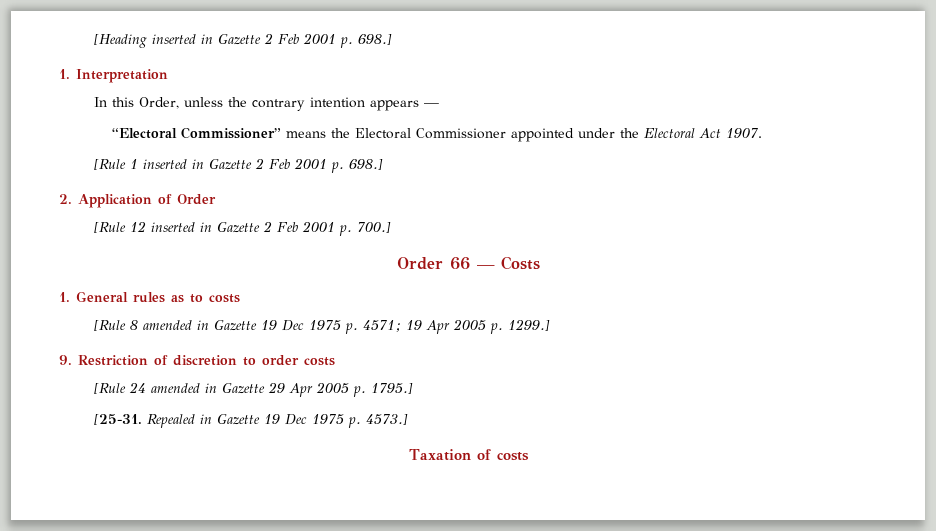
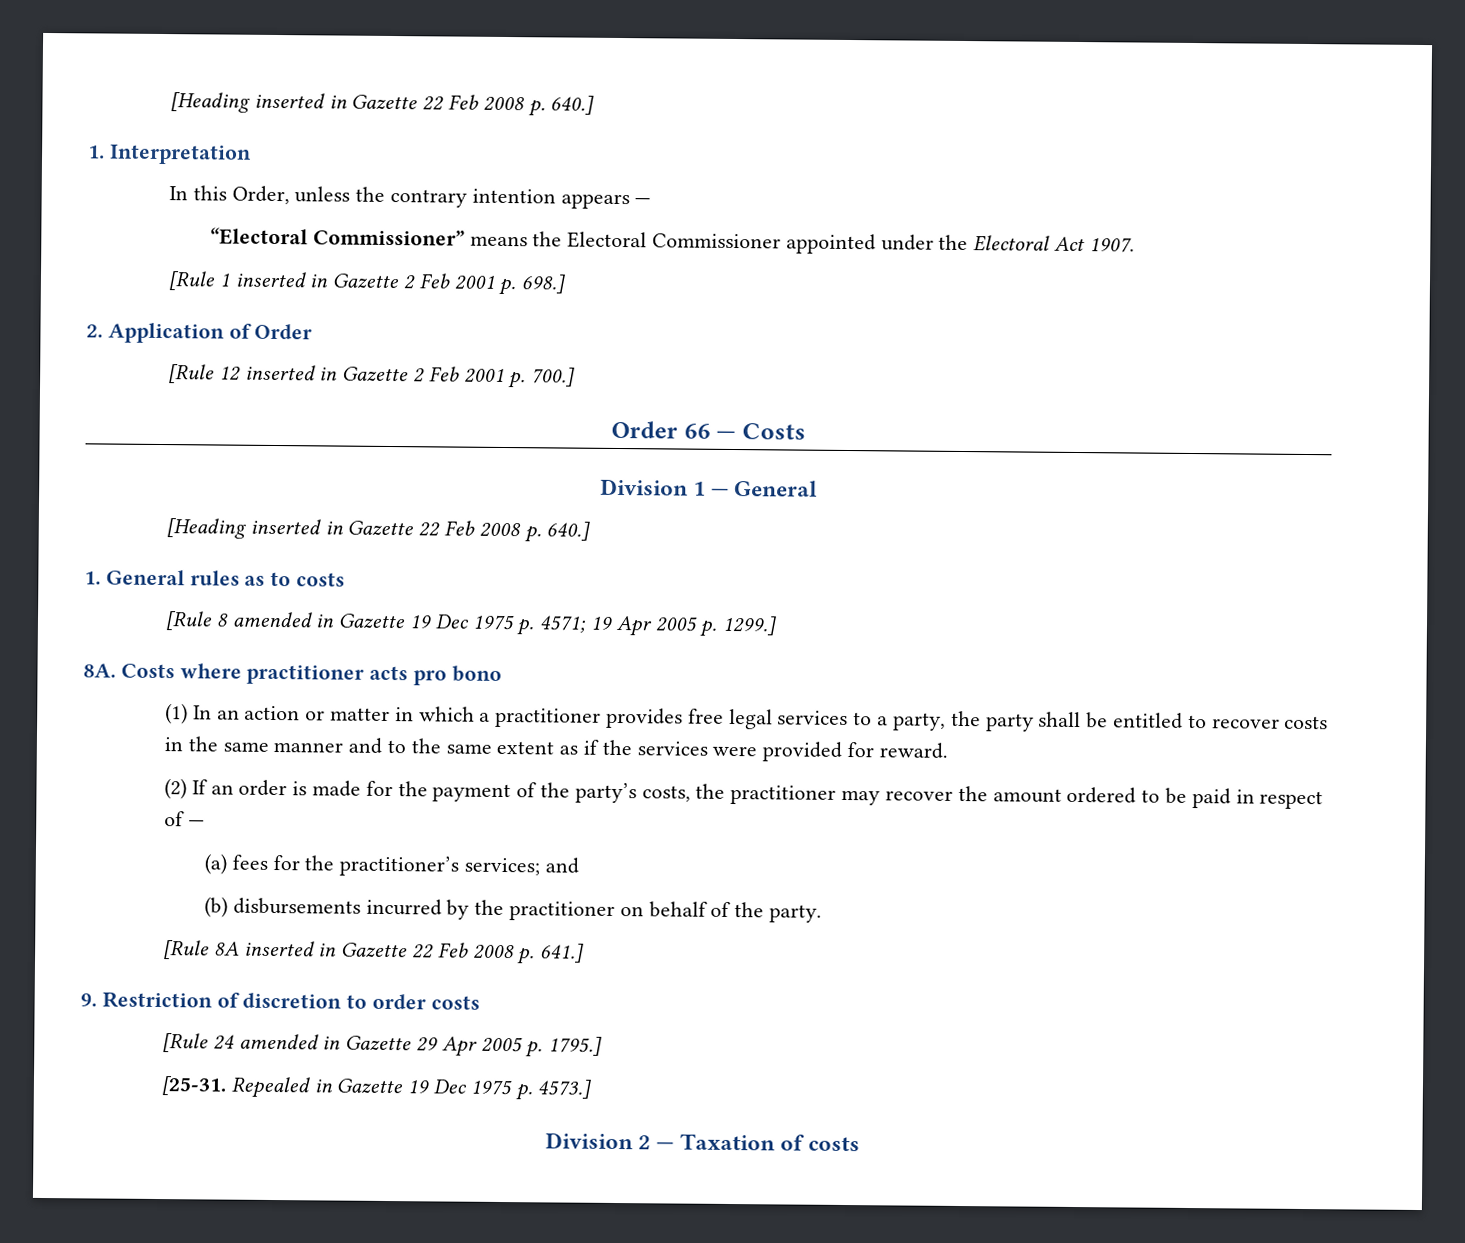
[94,33,393,48] [Heading inserted in Gazette 2 Feb 2001 p. 698.] -> [170,92,595,117] [Heading inserted in Gazette 22 Feb 2008 p. 640.]
(540, 263) none -> [599,478,819,497] [166,518,591,543] // Division 1 — General // [Heading inserted in Gazette 22 Feb 2008 p. 640.]
(551, 325) none -> [83,663,502,686] [165,703,1329,732] [164,736,948,762] [164,778,1324,810] [164,811,205,827] [204,853,579,877] [204,896,823,923] [163,940,585,965] // 8A. Costs where practitioner acts pro bono // (1) In an action or matter in which a practitioner provides free legal services to a party, the party shall be entitled to recover costs in the same manner and to the same extent as if the services were provided for reward. // (2) If an order is made for the payment of the party’s costs, the practitioner may recover the amount ordered to be paid in respect of — // (a) fees for the practitioner’s services; and // (b) disbursements incurred by the practitioner on behalf of the party. // [Rule 8A inserted in Gazette 22 Feb 2008 p. 641.]
(409, 419) none -> [544,1132,675,1150] Division 2 —

